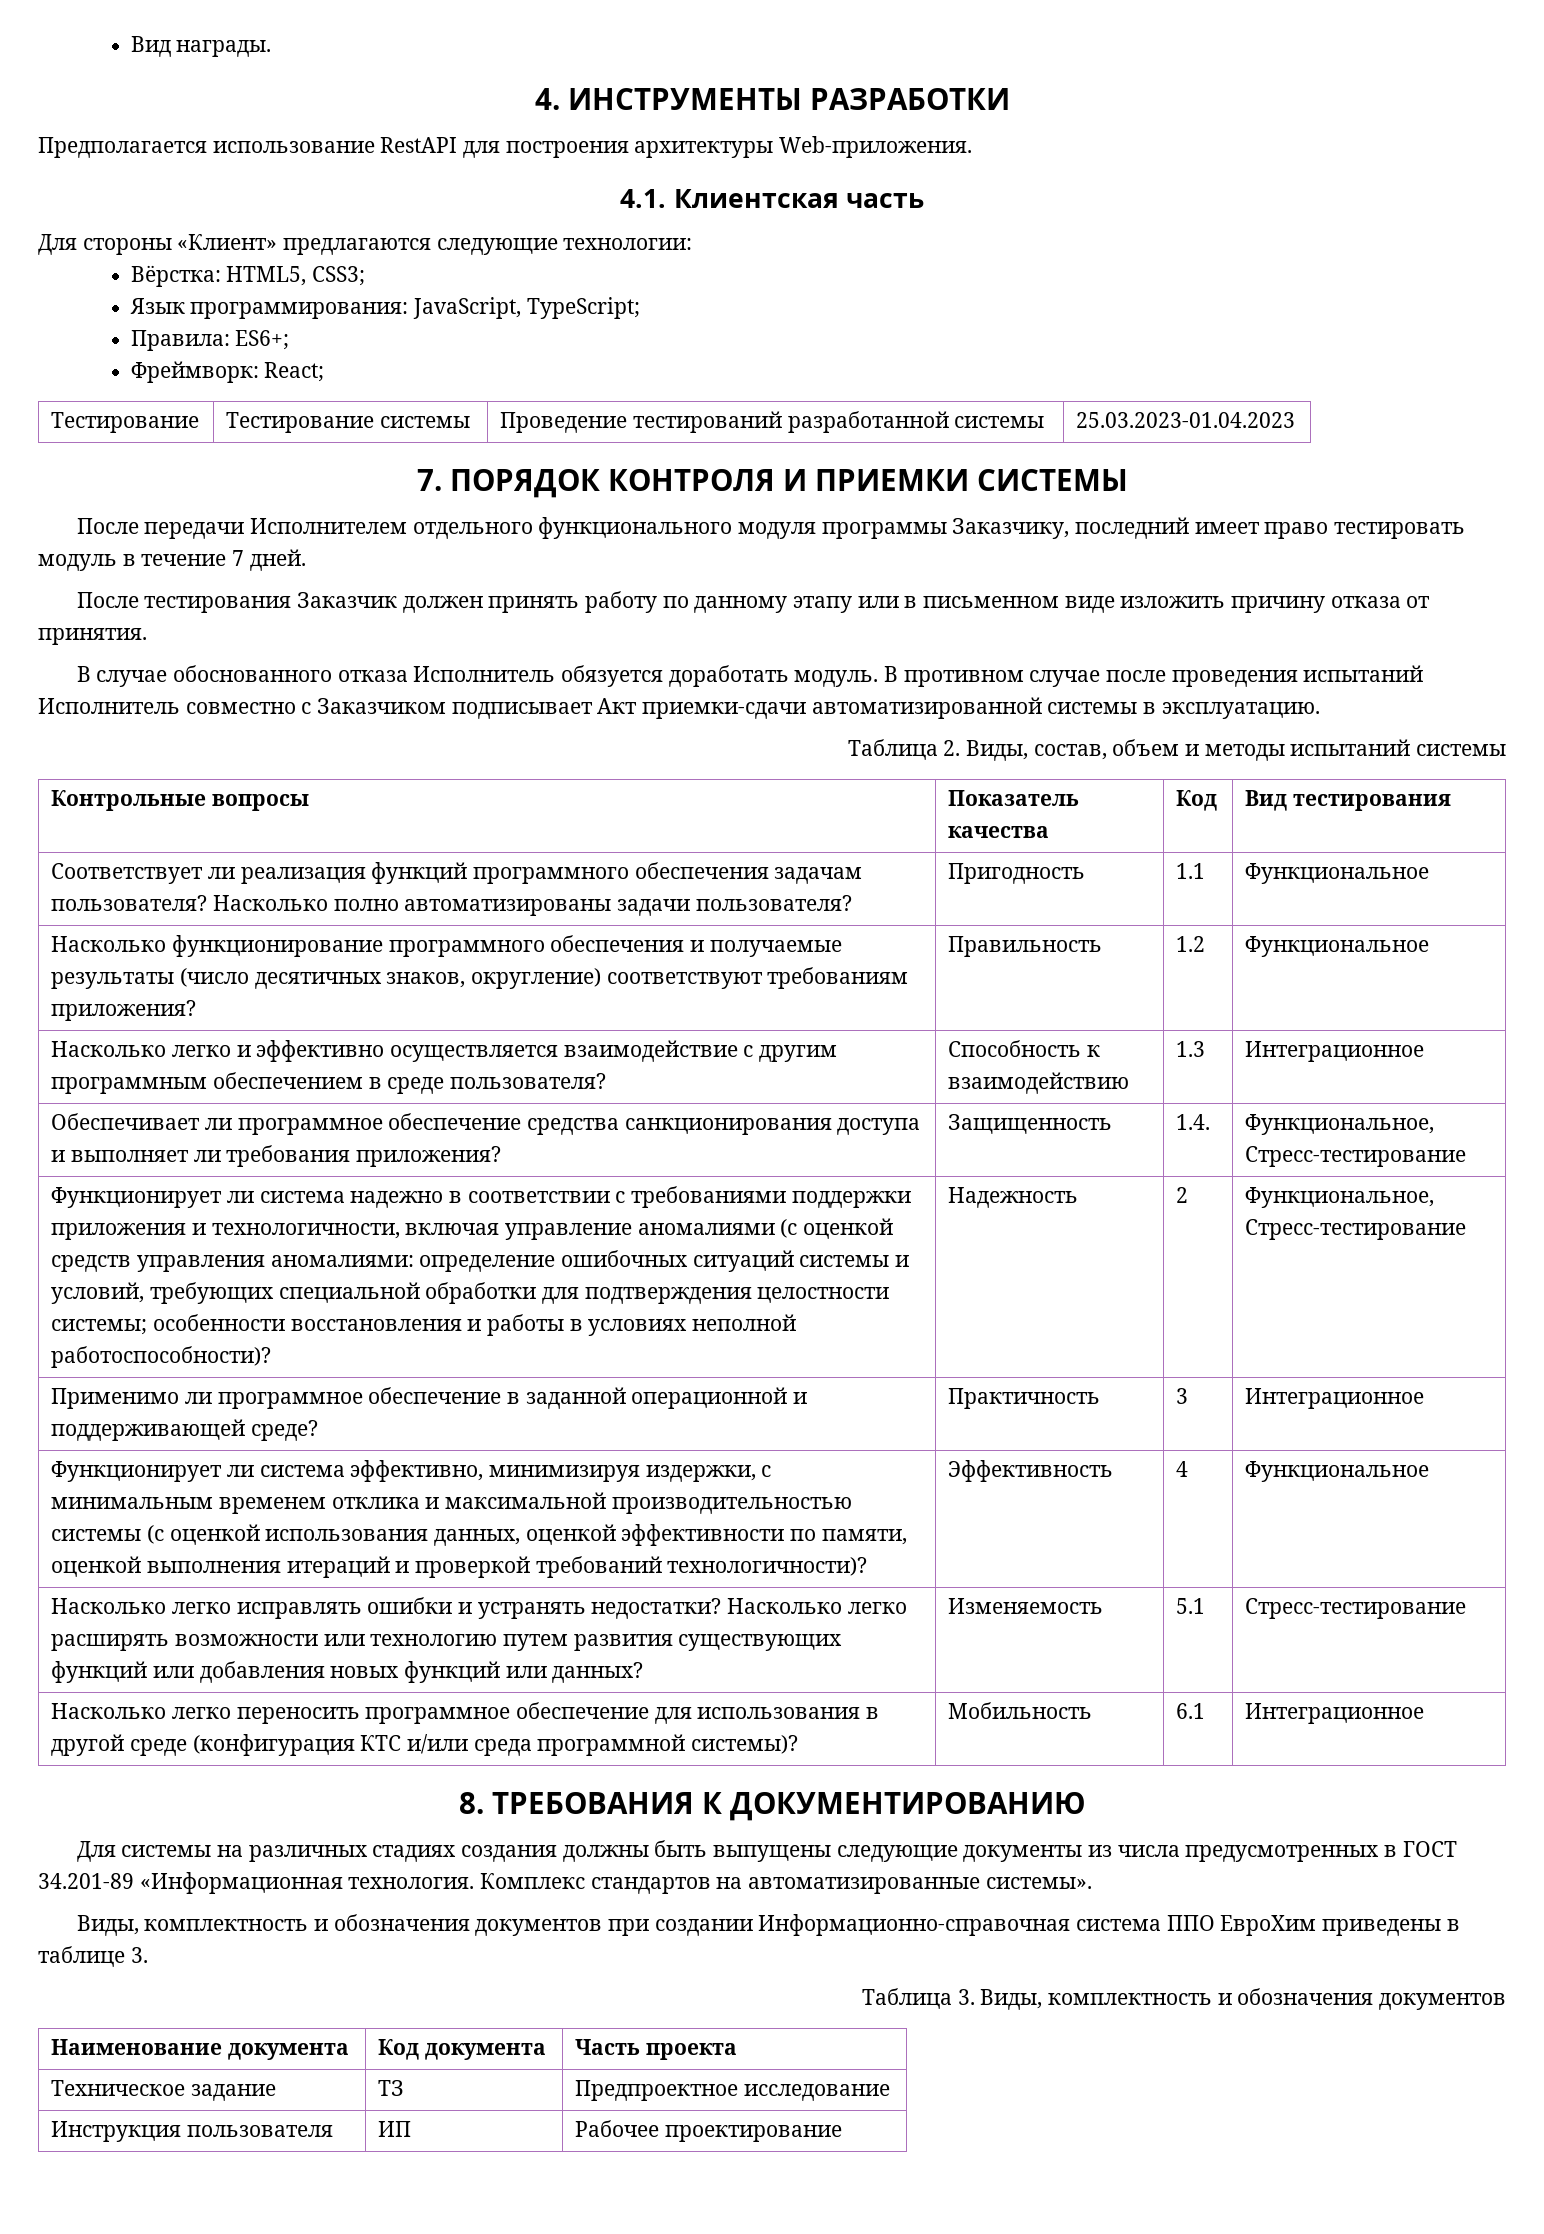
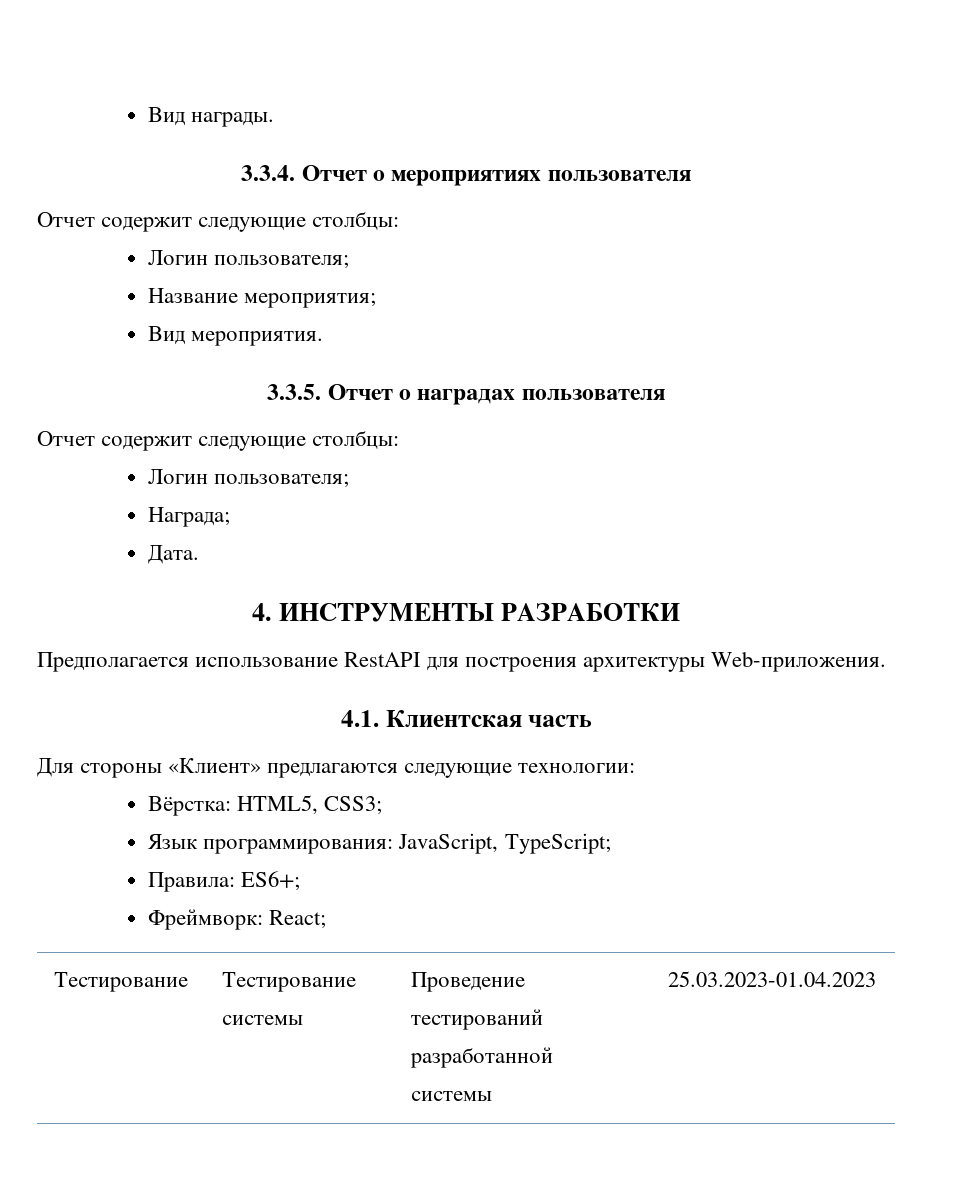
(272, 48) none -> [241,165,691,186] [37,211,400,232] [148,250,350,269] [148,288,377,308] [148,326,324,346] [267,384,665,405] [37,430,400,451] [148,469,350,488] [148,507,231,527] [148,545,200,564] // 3.3.4. Отчет о мероприятиях пользователя // Отчет содержит следующие столбцы: // Логин пользователя; // Название мероприятия; // Вид мероприятия. // 3.3.5. Отчет о наградах пользователя // Отчет содержит следующие столбцы: // Логин пользователя; // Награда; // Дата.
[416,469,1128,498] [76,517,1466,539] [38,549,306,571] [76,591,1431,613] [38,628,147,645] [76,665,1424,687] [38,697,1320,719] [847,739,1507,761] [51,790,310,811] [948,790,1080,806] [948,826,1050,838] [1176,790,1218,811] [1245,790,1452,811] [51,862,863,884] [51,895,852,916] [948,863,1086,884] [1176,863,1206,879] [1245,863,1430,884] [51,935,842,957] [51,967,909,989] [51,1000,197,1021] [948,936,1103,957] [1176,936,1206,952] [1245,936,1430,957] [51,1040,838,1062] [51,1072,607,1094] [948,1040,1101,1057] [948,1072,1130,1094] [1176,1041,1206,1057] [1245,1041,1425,1062] [51,1113,921,1135] [51,1145,502,1167] [948,1114,1113,1134] [1176,1114,1211,1130] [1245,1114,1435,1135] [1245,1146,1467,1167] [51,1186,911,1208] [51,1218,894,1240] [51,1250,910,1272] [51,1282,890,1304] [51,1314,797,1336] [51,1346,272,1368] [948,1187,1079,1208] [1176,1187,1189,1203] [1245,1187,1435,1208] [1245,1219,1467,1240] [51,1387,808,1409] [51,1419,319,1441] [948,1388,1101,1409] [1176,1388,1189,1404] [1245,1388,1425,1409] [51,1460,772,1482] [51,1492,852,1514] [51,1524,907,1546] [51,1556,868,1578] [948,1460,1114,1482] [1176,1461,1189,1477] [1245,1461,1430,1482] [51,1597,907,1619] [51,1634,843,1651] [51,1661,644,1683] [948,1598,1104,1614] [1176,1598,1206,1614] [1245,1598,1467,1619] [51,1702,880,1724] [51,1734,799,1756] [948,1702,1093,1719] [1176,1703,1206,1719] [1245,1703,1425,1724] [458,1792,1086,1821] [76,1840,1457,1862] [38,1872,1092,1894] [76,1914,1460,1936] [38,1946,148,1967] [861,1988,1506,2010] [51,2039,350,2060] [378,2039,547,2060] [575,2039,738,2060] [51,2080,277,2101] [378,2080,405,2096] [575,2080,891,2101] [51,2121,334,2142] [378,2121,412,2137] [575,2120,843,2142] // 7. ПОРЯДОК КОНТРОЛЯ И ПРИЕМКИ СИСТЕМЫ // После передачи Исполнителем отдельного функционального модуля программы Заказчику, последний имеет право тестировать модуль в течение 7 дней. // После тестирования Заказчик должен принять работу по данному этапу или в письменном виде изложить причину отказа от принятия. // В случае обоснованного отказа Исполнитель обязуется доработать модуль. В противном случае после проведения испытаний Исполнитель совместно с Заказчиком подписывает Акт приемки-сдачи автоматизированной системы в эксплуатацию. // Таблица 2. Виды, состав, объем и методы испытаний системы // Контрольные вопросы | Показатель качества | Код | Вид тестирования // Соответствует ли реализация функций программного обеспечения задачам пользователя? Насколько полно автоматизированы задачи пользователя? | Пригодность | 1.1 | Функциональное // Насколько функционирование программного обеспечения и получаемые результаты (число десятичных знаков, округление) соответствуют требованиям приложения? | Правильность | 1.2 | Функциональное // Насколько легко и эффективно осуществляется взаимодействие с другим программным обеспечением в среде пользователя? | Способность к взаимодействию | 1.3 | Интеграционное // Обеспечивает ли программное обеспечение средства санкционирования доступа и выполняет ли требования приложения? | Защищенность | 1.4. | Функциональное, Стресс-тестирование // Функционирует ли система надежно в соответствии с требованиями поддержки приложения и технологичности, включая управление аномалиями (с оценкой средств управления аномалиями: определение ошибочных ситуаций системы и условий, требующих специальной обработки для подтверждения целостности системы; особенности восстановления и работы в условиях неполной работоспособности)? | Надежность | 2 | Функциональное, Стресс-тестирование // Применимо ли программное обеспечение в заданной операционной и поддерживающей среде? | Практичность | 3 | Интеграционное // Функционирует ли система эффективно, минимизируя издержки, с минимальным временем отклика и максимальной производительностью системы (с оценкой использования данных, оценкой эффективности по памяти, оценкой выполнения итераций и проверкой требований технологичности)? | Эффективность | 4 | Функциональное // Насколько легко исправлять ошибки и устранять недостатки? Насколько легко расширять возможности или технологию путем развития существующих функций или добавления новых функций или данных? | Изменяемость | 5.1 | Стресс-тестирование // Насколько легко переносить программное обеспечение для использования в другой среде (конфигурация КТС и/или среда программной системы)? | Мобильность | 6.1 | Интеграционное // 8. ТРЕБОВАНИЯ К ДОКУМЕНТИРОВАНИЮ // Для системы на различных стадиях создания должны быть выпущены следующие документы из числа предусмотренных в ГОСТ 34.201-89 «Информационная технология. Комплекс стандартов на автоматизированные системы». // Виды, комплектность и обозначения документов при создании Информационно-справочная система ППО ЕвроХим приведены в таблице 3. // Таблица 3. Виды, комплектность и обозначения документов // Наименование документа | Код документа | Часть проекта // Техническое задание | ТЗ | Предпроектное исследование // Инструкция пользователя | ИП | Рабочее проектирование -> (876, 979) none

